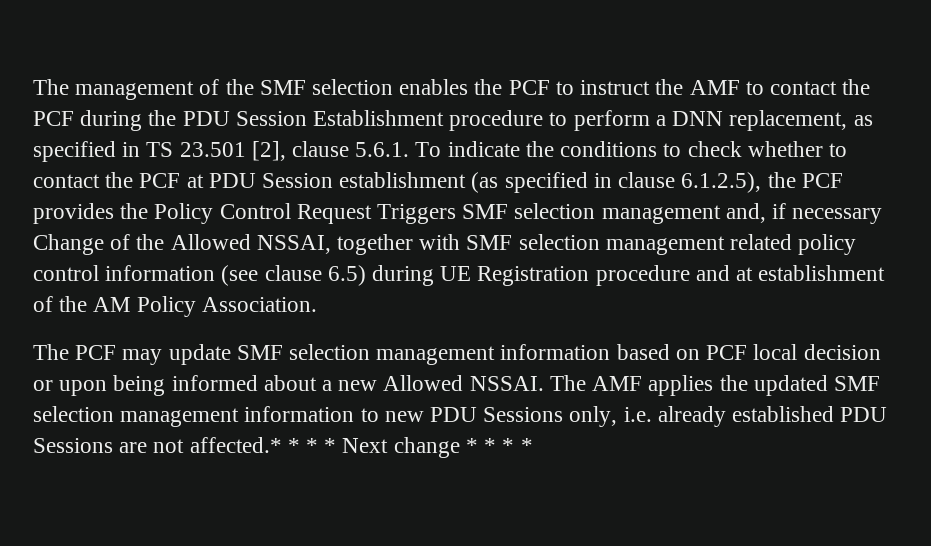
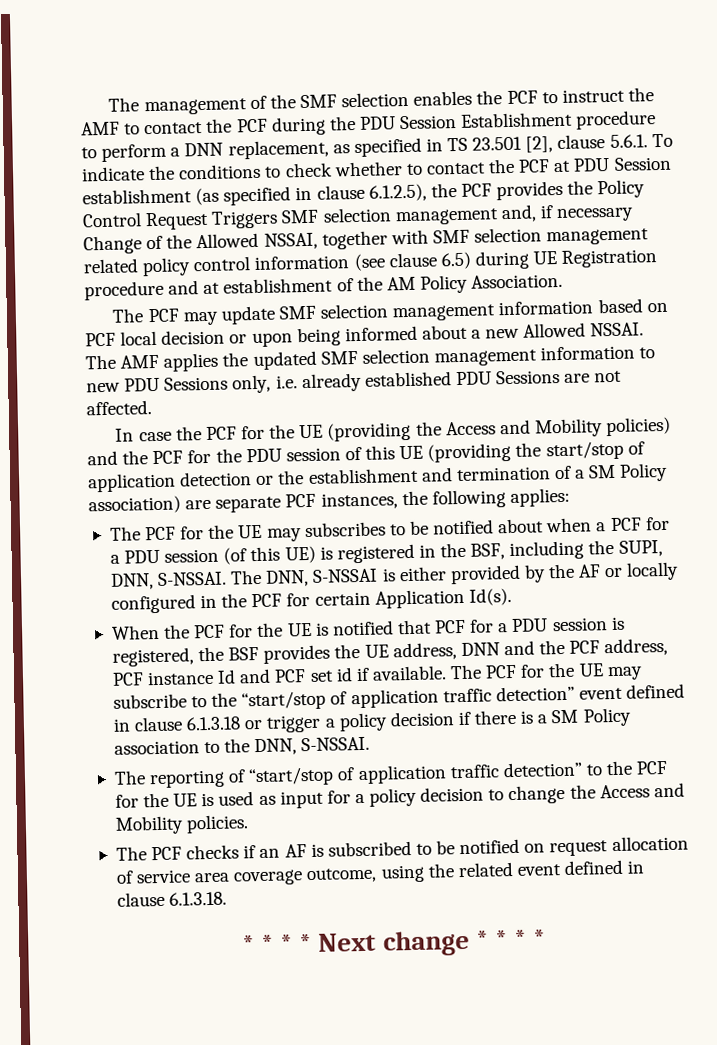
[189,437,282,453] affected.* -> [86,400,152,416] [115,416,672,442] [87,440,645,466] [87,462,669,493] [88,487,570,515] [109,516,670,542] [109,539,663,565] [109,561,680,590] [110,587,512,614] [110,616,625,640] [111,637,669,667] [111,662,643,686] [112,683,686,711] [112,707,632,733] [113,736,371,756] [113,760,669,789] [114,782,685,809] [114,814,250,835] [115,835,689,861] [115,859,645,886] [116,891,228,907] [241,935,255,954] affected. // In case the PCF for the UE (providing the Access and Mobility policies) and the PCF for the PDU session of this UE (providing the start/stop of application detection or the establishment and termination of a SM Policy association) are separate PCF instances, the following applies: // The PCF for the UE may subscribes to be notified about when a PCF for a PDU session (of this UE) is registered in the BSF, including the SUPI, DNN, S-NSSAI. The DNN, S-NSSAI is either provided by the AF or locally configured in the PCF for certain Application Id(s). // When the PCF for the UE is notified that PCF for a PDU session is registered, the BSF provides the UE address, DNN and the PCF address, PCF instance Id and PCF set id if available. The PCF for the UE may subscribe to the “start/stop of application traffic detection” event defined in clause 6.1.3.18 or trigger a policy decision if there is a SM Policy association to the DNN, S-NSSAI. // The reporting of “start/stop of application traffic detection” to the PCF for the UE is used as input for a policy decision to change the Access and Mobility policies. // The PCF checks if an AF is subscribed to be notified on request allocation of service area coverage outcome, using the related event defined in clause 6.1.3.18. // *

